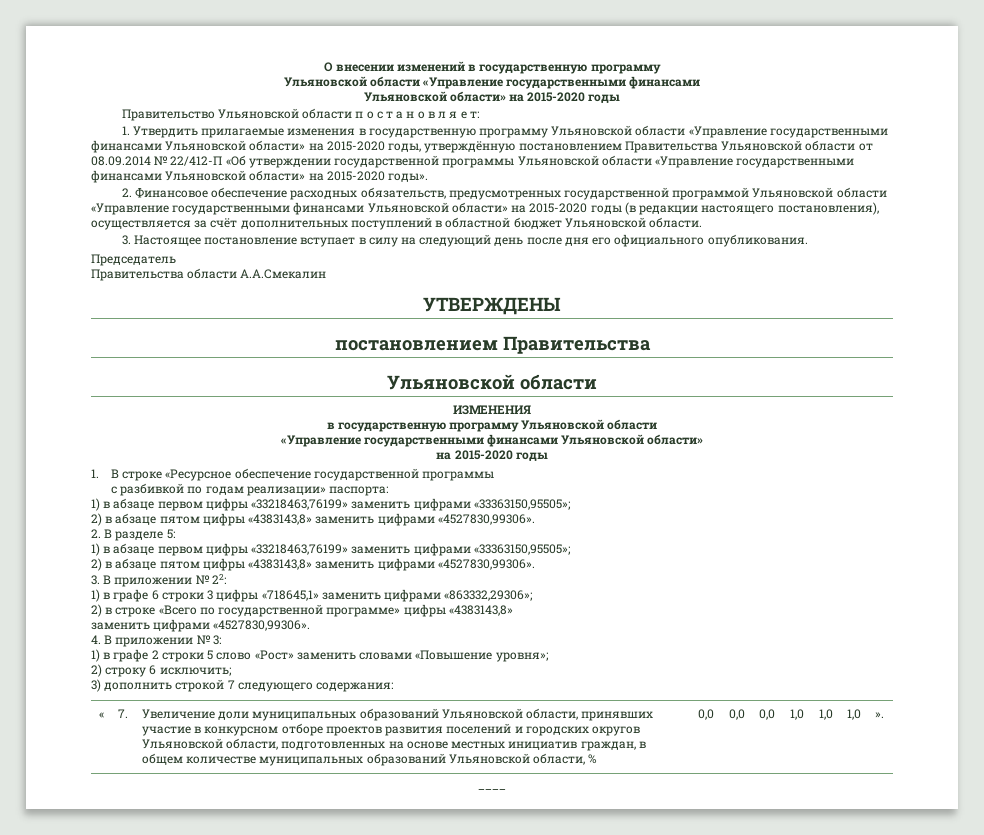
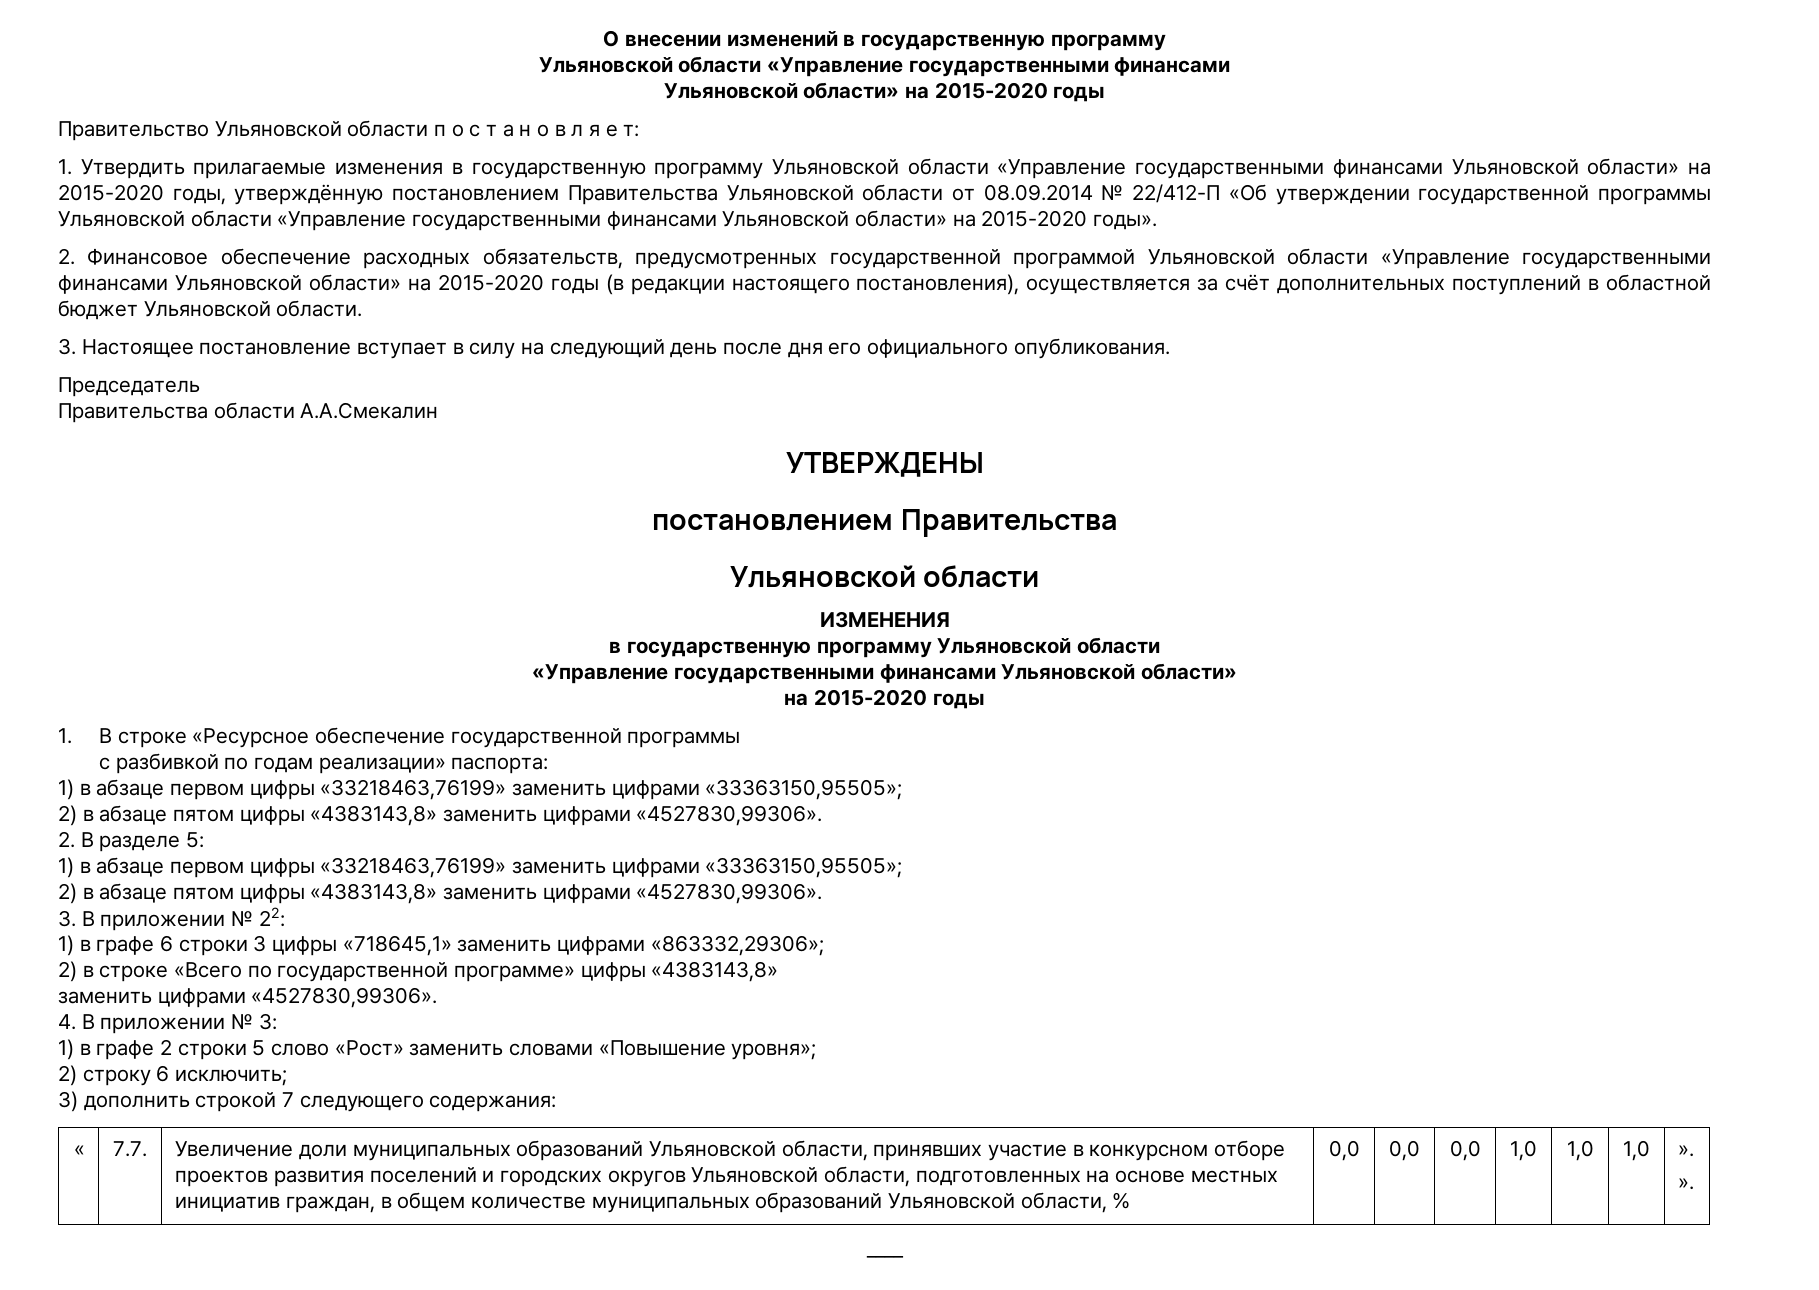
[118,709,128,718] 7. -> [113,1141,147,1157] 7.7.
(884, 715) none -> [1678,1178,1695,1190] // ».

